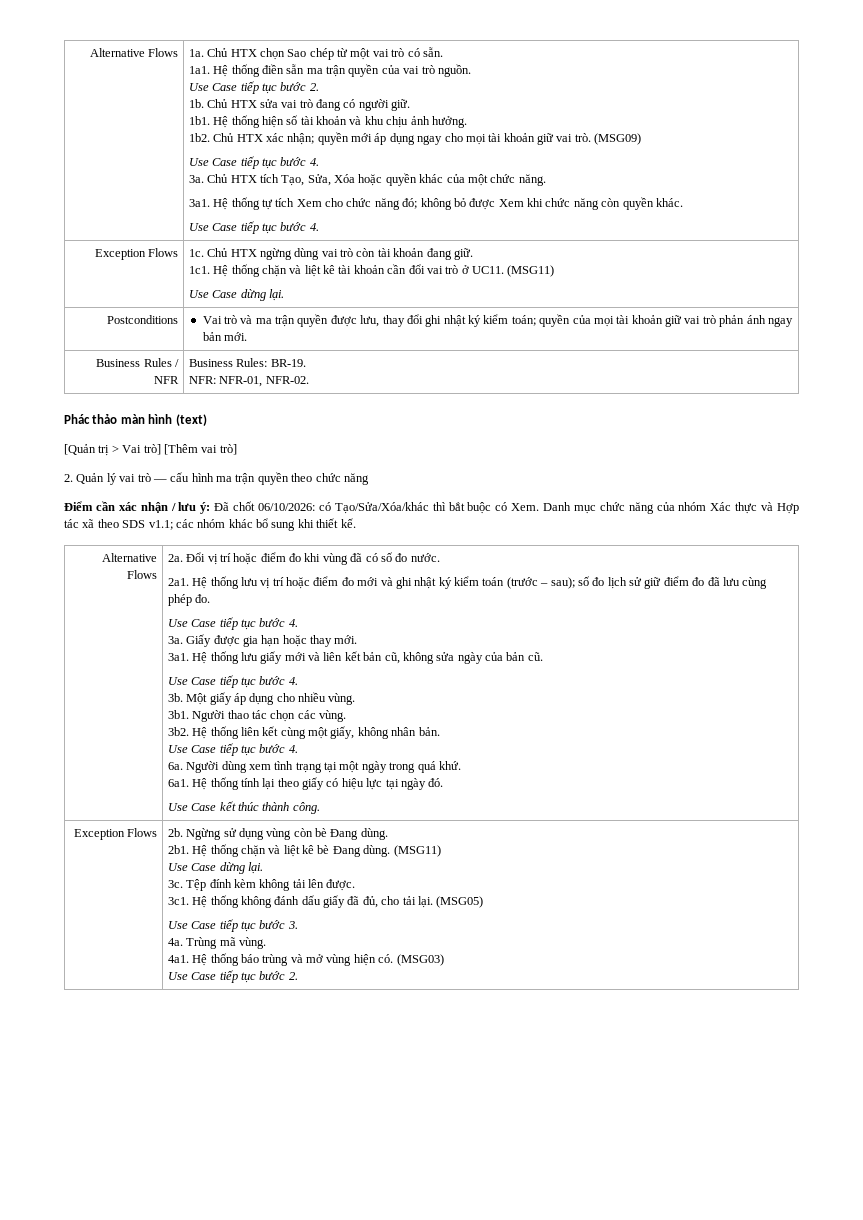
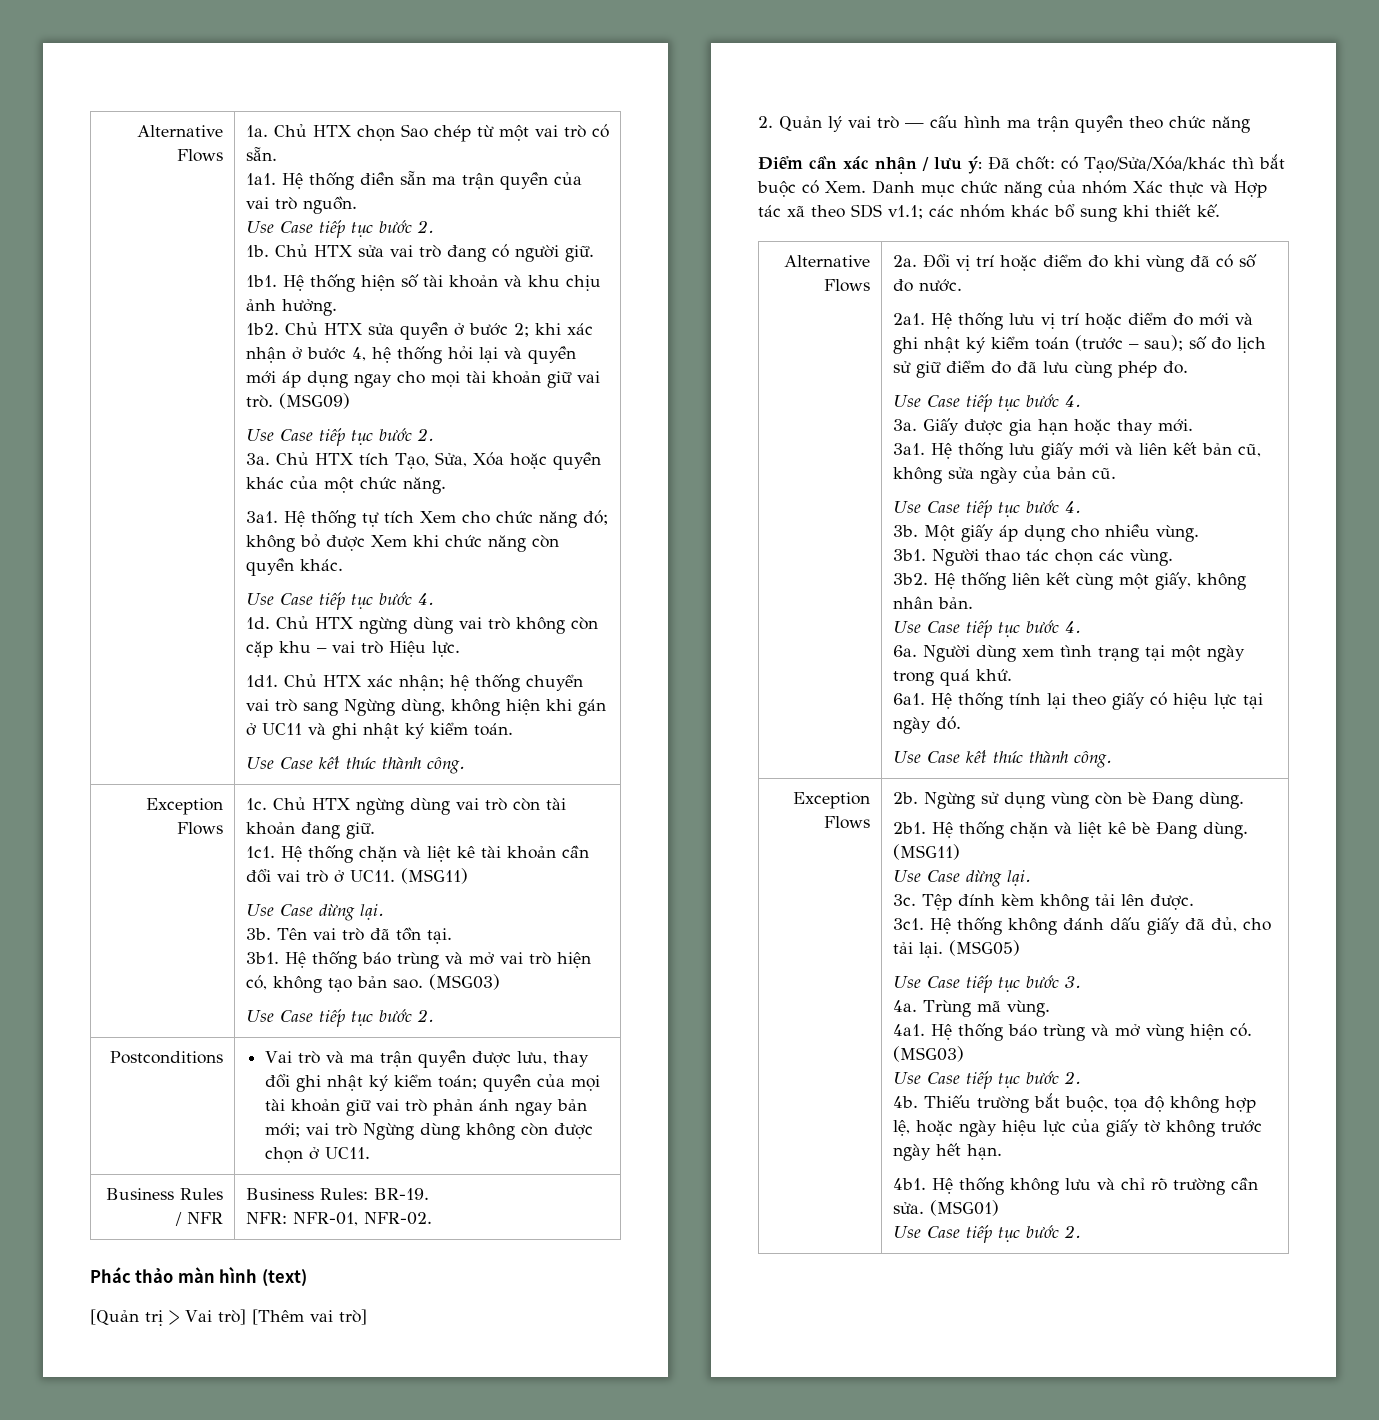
[265,133,315,145] xác nhận; -> [367,322,593,340] [245,346,522,364] sửa quyền ở bước 2; khi xác nhận ở bước 4, hệ thống hỏi lại và
[309,158,319,166] 4. -> [416,428,434,441] 2.
(319, 227) none -> [245,616,598,634] [245,641,460,658] [245,674,583,692] [245,699,606,716] [245,722,513,740] [245,756,465,774] // 1d. Chủ HTX ngừng dùng vai trò không còn cặp khu – vai trò Hiệu lực. // 1d1. Chủ HTX xác nhận; hệ thống chuyển vai trò sang Ngừng dùng, không hiện khi gán ở UC11 và ghi nhật ký kiểm toán. // Use Case kết thúc thành công.
(284, 295) none -> [245,927,452,944] [245,951,591,969] [245,974,500,993] [245,1009,434,1027] // 3b. Tên vai trò đã tồn tại. // 3b1. Hệ thống báo trùng và mở vai trò hiện có, không tạo bản sao. (MSG03) // Use Case tiếp tục bước 2.
[223,332,247,341] mới. -> [265,1123,594,1140] [265,1147,371,1163] mới; vai trò Ngừng dùng không còn được chọn ở UC11.
[233,501,315,511] chốt 06/10/2026: -> [1016,156,1055,170] chốt:
(298, 976) none -> [892,1093,1256,1113] [892,1119,1262,1137] [892,1143,1002,1161] [892,1177,1258,1195] [892,1200,999,1216] [892,1225,1081,1243] // 4b. Thiếu trường bắt buộc, tọa độ không hợp lệ, hoặc ngày hiệu lực của giấy tờ không trước ngày hết hạn. // 4b1. Hệ thống không lưu và chỉ rõ trường cần sửa. (MSG01) // Use Case tiếp tục bước 2.

